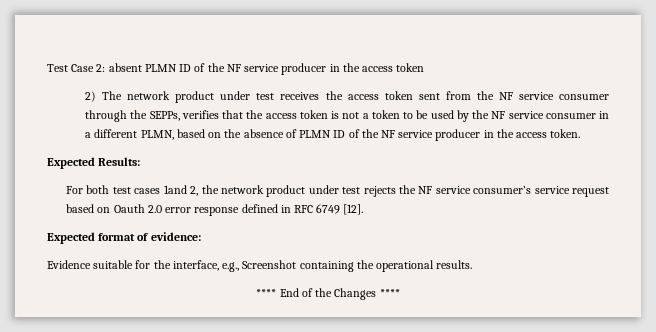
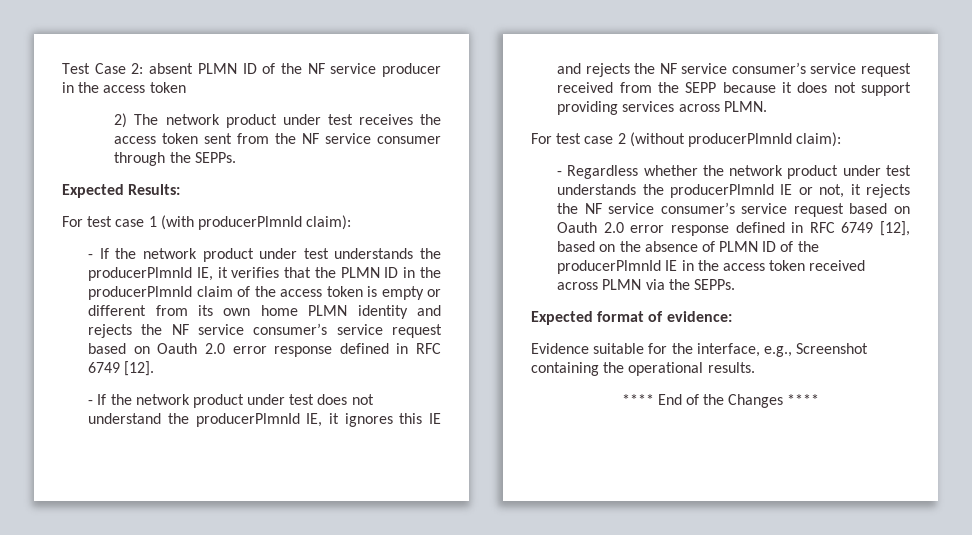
[149,110,609,122] [85,129,581,141] [47,157,141,169] [66,185,361,197] SEPPs, verifies that the access token is not a token to be used by the NF service consumer in a different PLMN, based on the absence of PLMN ID of the NF service producer in the access token. // Expected Results: // For both test cases 1and 2, the network product under test -> [194,152,236,163] [62,184,181,198] [62,215,352,230] [88,248,441,262] [88,267,441,281] [88,286,441,300] [88,305,441,319] SEPPs. // Expected Results: // For test case 1 (with producerPlmnId claim): // - If the network product under test understands the producerPlmnId IE, it verifies that the PLMN ID in the producerPlmnId claim of the access token is empty or different from its own home PLMN identity and
(364, 209) none -> [88,394,374,408] [88,413,442,427] [557,62,911,77] [557,82,911,96] [557,101,767,115] [531,132,842,147] [557,165,911,179] [557,184,910,198] [557,202,910,217] [557,221,910,236] [557,241,819,252] [557,260,866,274] [557,279,735,290] // - If the network product under test does not understand the producerPlmnId IE, it ignores this IE and rejects the NF service consumer’s service request received from the SEPP because it does not support providing services across PLMN. // For test case 2 (without producerPlmnId claim): // - Regardless whether the network product under test understands the producerPlmnId IE or not, it rejects the NF service consumer’s service request based on Oauth 2.0 error response defined in RFC 6749 [12], based on the absence of PLMN ID of the producerPlmnId IE in the access token received across PLMN via the SEPPs.

